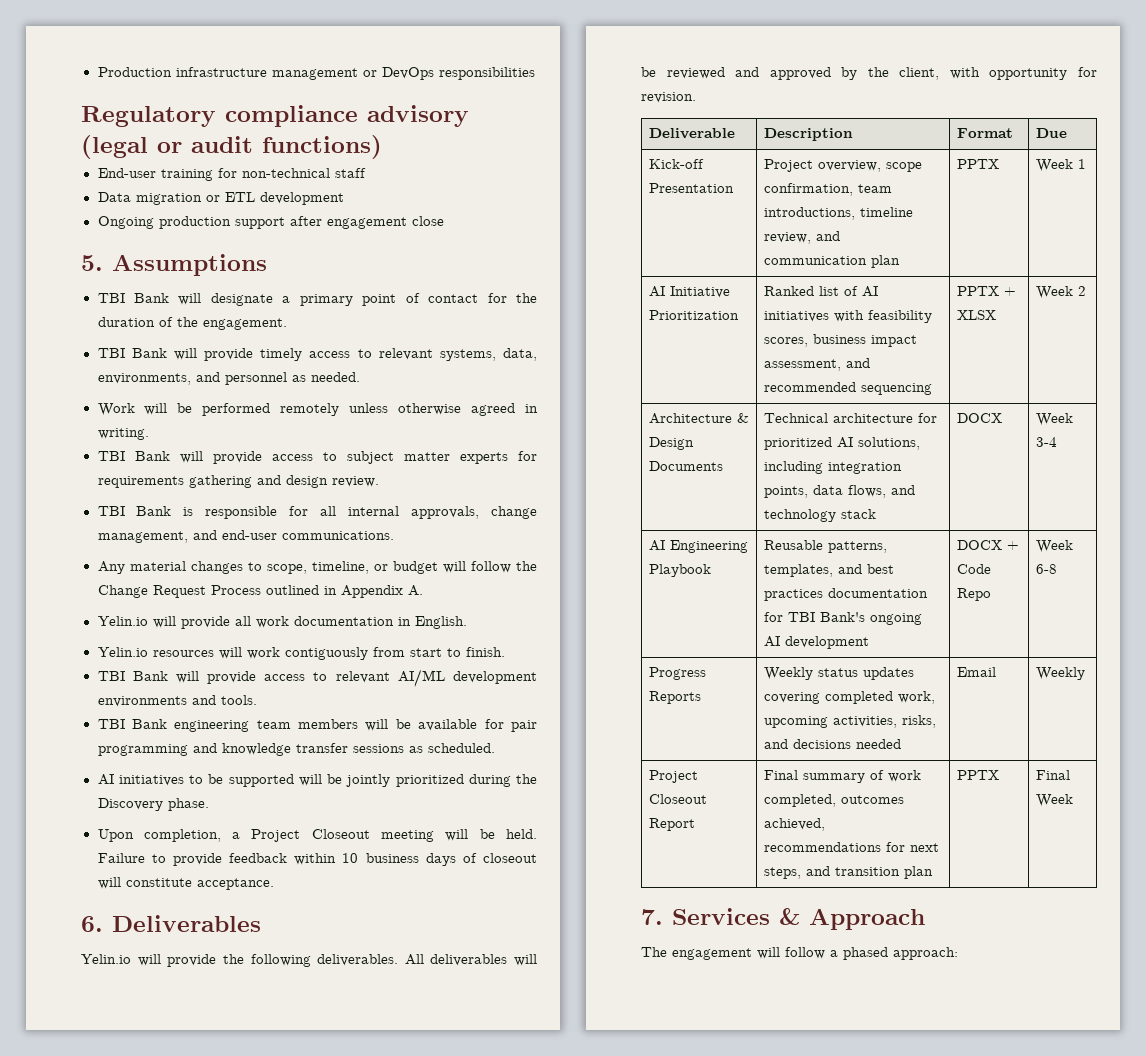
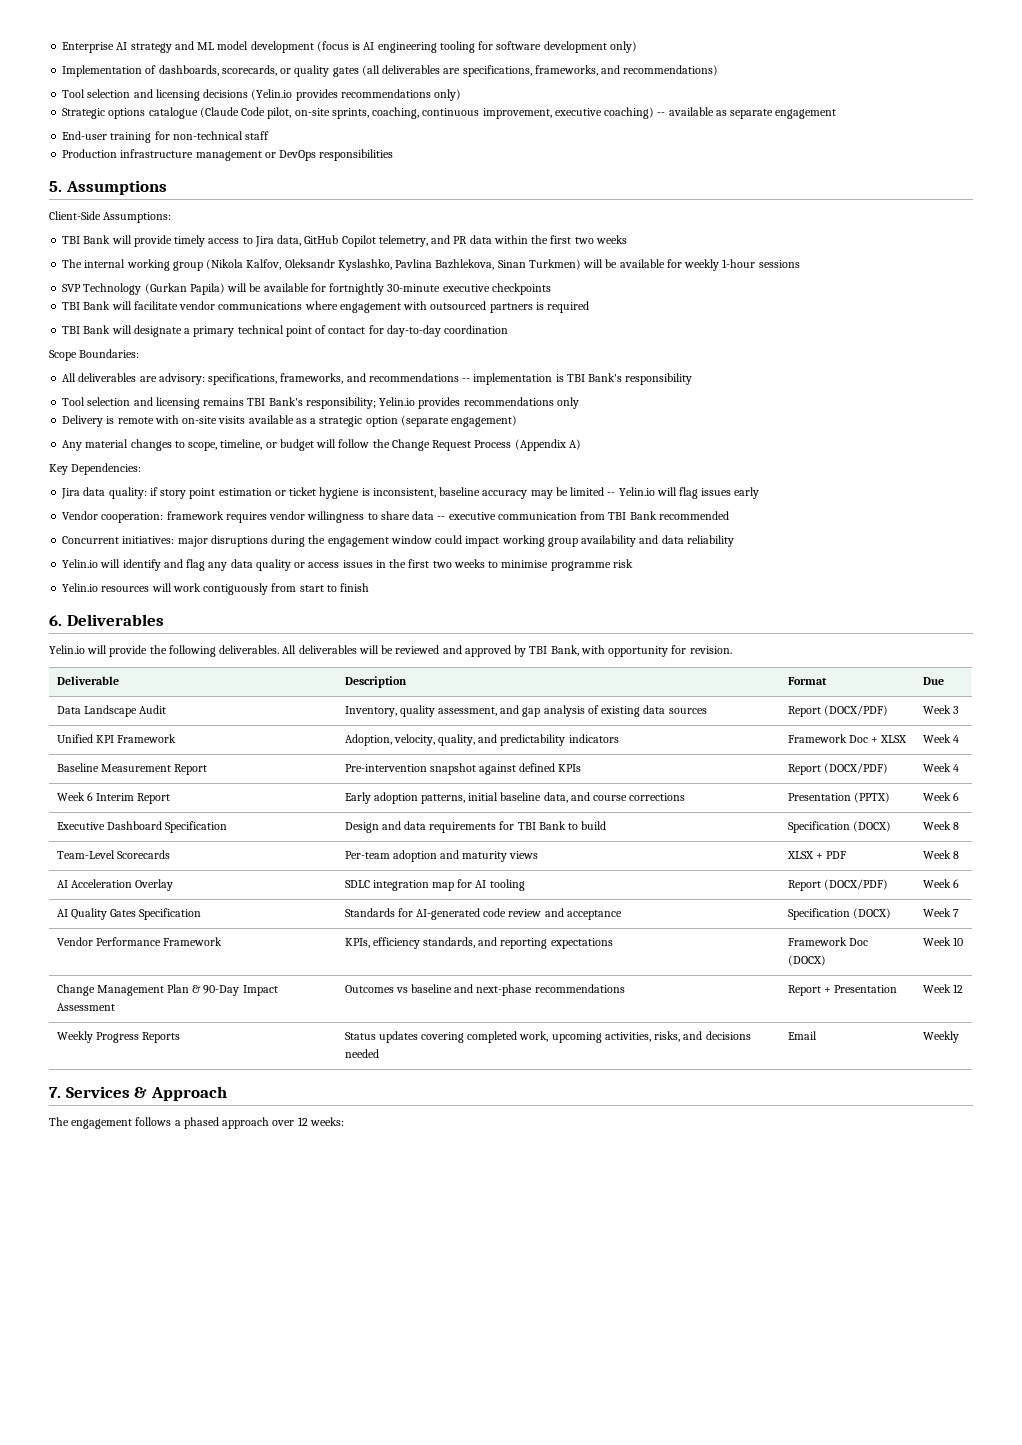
(97, 72) none -> [62,41,637,53] [62,65,719,77] [62,89,462,101] [62,107,837,119] [62,131,270,143] Enterprise AI strategy and ML model development (focus is AI engineering tooling for software development only) // Implementation of dashboards, scorecards, or quality gates (all deliverables are specifications, frameworks, and recommendations) // Tool selection and licensing decisions (Yelin.io provides recommendations only) // Strategic options catalogue (Claude Code pilot, on-site sprints, coaching, continuous improvement, executive coaching) -- available as separate engagement // End-user training for non-technical staff //
[81,105,469,127] [81,135,382,159] [97,168,366,181] [97,192,344,205] [97,216,444,229] [81,254,267,276] [97,293,537,306] [97,317,287,330] Regulatory compliance advisory (legal or audit functions) // End-user training for non-technical staff // Data migration or ETL development // Ongoing production support after engagement close // 5. Assumptions // TBI Bank will designate a primary point of contact for the duration of the engagement. -> [49,180,167,195] [49,211,172,223] 5. Assumptions // Client-Side Assumptions:
[378,348,537,361] [97,372,360,385] [97,403,538,416] [97,428,149,440] [97,451,537,464] [97,475,379,488] [97,506,537,519] [97,530,394,543] relevant systems, data, environments, and personnel as needed. // Work will be performed remotely unless otherwise agreed in writing. // TBI Bank will provide access to subject matter experts for requirements gathering and design review. // TBI Bank is responsible for all internal approvals, change management, and end-user communications. -> [254,235,627,247] [62,259,800,271] [62,283,551,295] [62,301,590,313] [62,325,509,337] [49,349,140,361] [62,373,693,385] [62,397,579,409] [62,415,518,427] Jira data, GitHub Copilot telemetry, and PR data within the first two weeks // The internal working group (Nikola Kalfov, Oleksandr Kyslashko, Pavlina Bazhlekova, Sinan Turkmen) will be available for weekly 1-hour sessions // SVP Technology (Gurkan Papila) will be available for fortnightly 30-minute executive checkpoints // TBI Bank will facilitate vendor communications where engagement with outsourced partners is required // TBI Bank will designate a primary technical point of contact for day-to-day coordination // Scope Boundaries: // All deliverables are advisory: specifications, frameworks, and recommendations -- implementation is TBI Bank's responsibility // Tool selection and licensing remains TBI Bank's responsibility; Yelin.io provides recommendations only // Delivery is remote with on-site visits available as a strategic option (separate engagement)
[265,585,423,598] [97,616,467,629] outlined in Appendix A. // Yelin.io will provide all work documentation in English. -> [514,439,581,451] [49,463,142,475] [61,487,760,499] [62,511,729,523] [62,535,734,547] [62,559,633,571] (Appendix A) // Key Dependencies: // Jira data quality: if story point estimation or ticket hygiene is inconsistent, baseline accuracy may be limited -- Yelin.io will flag issues early // Vendor cooperation: framework requires vendor willingness to share data -- executive communication from TBI Bank recommended // Concurrent initiatives: major disruptions during the engagement window could impact working group availability and data reliability // Yelin.io will identify and flag any data quality or access issues in the first two weeks to minimise programme risk
[465,647,505,657] [97,669,537,687] [97,695,257,707] [97,719,538,732] [97,743,495,756] [97,774,537,787] [97,798,209,811] [97,829,537,842] [97,853,537,866] [97,877,274,890] finish. // TBI Bank will provide access to relevant AI/ML development environments and tools. // TBI Bank engineering team members will be available for pair programming and knowledge transfer sessions as scheduled. // AI initiatives to be supported will be jointly prioritized during the Discovery phase. // Upon completion, a Project Closeout meeting will be held. Failure to provide feedback within 10 business days of closeout will constitute acceptance. -> [340,583,370,592] finish
[867,67,940,80] the client, -> [529,645,579,656] TBI Bank,
[648,159,704,169] [648,183,734,193] [763,159,922,172] [763,183,892,196] [763,207,913,220] [763,231,840,244] [763,255,900,268] [956,159,999,169] [1035,159,1086,172] [648,286,730,298] [648,310,739,320] [763,286,878,297] [763,310,932,323] [763,334,917,347] [763,358,870,371] [763,382,932,395] [956,286,1016,296] [956,310,996,320] [1035,286,1086,299] [648,413,749,424] [648,437,694,450] [648,461,723,471] [763,413,937,423] [763,437,920,450] [763,461,902,474] [763,485,915,498] [763,509,876,522] [956,413,1002,423] [1035,413,1073,426] [1035,437,1057,447] [648,540,748,553] [648,564,711,577] [763,540,887,553] [763,564,894,577] [763,588,928,601] [763,612,922,625] [763,636,869,649] [956,540,1019,550] [956,564,991,574] [956,588,991,601] [1035,540,1073,553] [1035,564,1057,574] Kick-off Presentation | Project overview, scope confirmation, team introductions, timeline review, and communication plan | PPTX | Week 1 // AI Initiative Prioritization | Ranked list of AI initiatives with feasibility scores, business impact assessment, and recommended sequencing | PPTX + XLSX | Week 2 // Architecture & Design Documents | Technical architecture for prioritized AI solutions, including integration points, data flows, and technology stack | DOCX | Week 3-4 // AI Engineering Playbook | Reusable patterns, templates, and best practices documentation for TBI Bank's ongoing AI development | DOCX + Code Repo | Week 6-8 // -> [56,705,166,717] [344,705,707,717] [787,705,888,717] [922,705,959,714] [56,734,176,743] [344,734,619,746] [787,734,908,743] [922,734,959,743] [56,763,207,775] [344,763,582,775] [787,763,888,775] [922,763,959,772] [56,792,171,804] [344,792,686,804] [787,792,890,803] [922,792,959,801] [56,821,227,833] [344,821,607,833] [787,821,891,833] [922,821,959,830] [56,850,170,859] [344,850,539,862] [786,851,846,859] [922,850,959,859] [56,879,173,891] [344,879,525,891] [787,879,888,891] [922,879,959,888] [56,908,202,920] [344,908,622,920] [787,908,891,920] [922,908,959,917] [56,937,222,946] [344,937,613,949] [787,937,868,946] [787,955,826,966] [922,937,963,946] [56,984,278,996] [56,1003,115,1011] [344,984,625,996] [787,985,897,996] [922,984,963,993] [56,1031,93,1043] Data Landscape Audit | Inventory, quality assessment, and gap analysis of existing data sources | Report (DOCX/PDF) | Week 3 // Unified KPI Framework | Adoption, velocity, quality, and predictability indicators | Framework Doc + XLSX | Week 4 // Baseline Measurement Report | Pre-intervention snapshot against defined KPIs | Report (DOCX/PDF) | Week 4 // Week 6 Interim Report | Early adoption patterns, initial baseline data, and course corrections | Presentation (PPTX) | Week 6 // Executive Dashboard Specification | Design and data requirements for TBI Bank to build | Specification (DOCX) | Week 8 // Team-Level Scorecards | Per-team adoption and maturity views | XLSX + PDF | Week 8 // AI Acceleration Overlay | SDLC integration map for AI tooling | Report (DOCX/PDF) | Week 6 // AI Quality Gates Specification | Standards for AI-generated code review and acceptance | Specification (DOCX) | Week 7 // Vendor Performance Framework | KPIs, efficiency standards, and reporting expectations | Framework Doc (DOCX) | Week 10 // Change Management Plan & 90-Day Impact Assessment | Outcomes vs baseline and next-phase recommendations | Report + Presentation | Week 12 // Weekly
[763,667,858,680] Weekly status -> [344,1032,376,1040] Status
[648,770,698,783] [648,794,707,804] [648,818,695,831] [763,770,921,783] [763,794,904,807] [763,818,825,831] [763,842,939,852] [763,866,933,879] [956,770,999,780] [1035,770,1070,780] [1035,794,1073,807] // Project Closeout Report | Final summary of work completed, outcomes achieved, recommendations for next steps, and transition plan | PPTX | Final Week -> (959, 1037) none
[757,947,958,960] will follow a phased approach: -> [135,1117,344,1129] follows a phased approach over 12 weeks:

